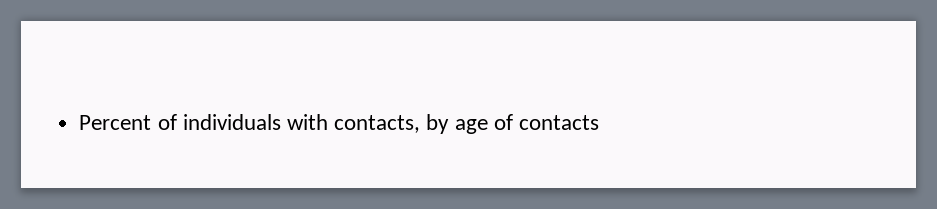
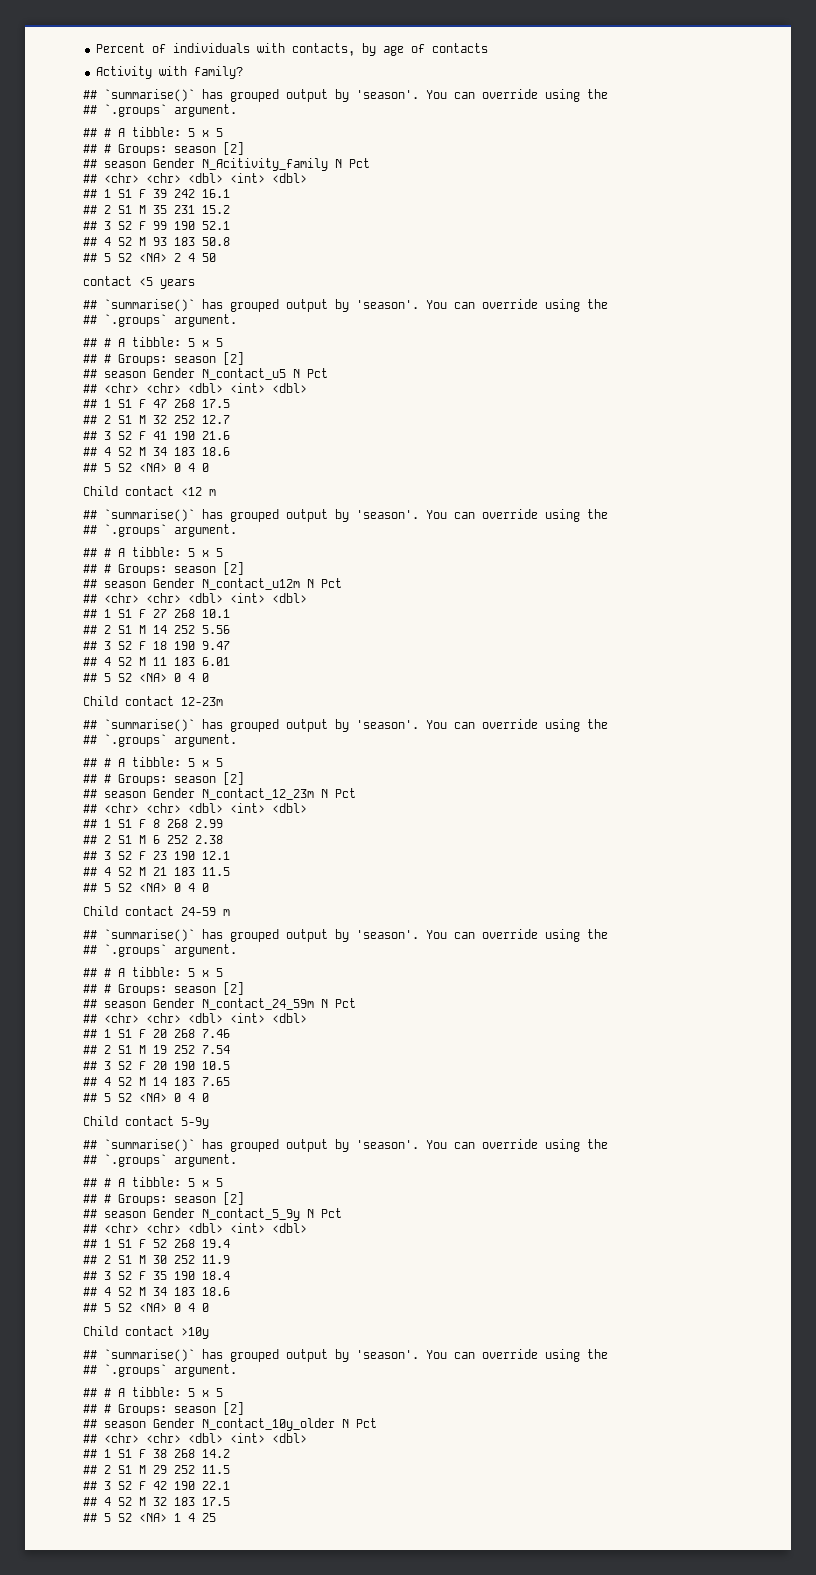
(599, 122) none -> [95,66,243,79] [83,89,608,102] [83,104,237,117] [83,127,223,137] [83,142,244,156] [83,158,370,171] [83,173,307,183] [83,189,230,198] [83,205,230,214] [83,221,230,230] [83,237,230,246] [83,253,216,262] [83,276,195,289] [83,299,608,312] [83,314,237,327] [83,337,223,347] [83,352,244,366] [83,368,328,380] [83,383,307,393] [83,399,230,408] [83,415,230,424] [83,431,230,440] [83,447,230,456] [83,463,209,472] [83,486,216,496] [83,509,608,522] [83,524,237,537] [83,547,223,557] [83,562,244,576] [83,578,342,590] [83,593,307,603] [83,609,230,618] [83,625,230,634] [83,641,230,650] [83,657,230,666] [83,673,209,682] [83,696,223,706] [83,719,608,732] [83,734,237,747] [83,757,223,767] [83,772,244,786] [83,788,356,800] [83,803,307,813] [83,819,223,828] [83,835,223,844] [83,851,230,860] [83,867,230,876] [83,883,209,892] [83,906,230,916] [83,929,608,942] [83,944,237,957] [83,967,223,977] [83,982,244,996] [83,998,356,1010] [83,1013,307,1023] [83,1029,230,1038] [83,1045,230,1054] [83,1061,230,1070] [83,1077,230,1086] [83,1093,209,1102] [83,1116,209,1129] [83,1139,608,1152] [83,1154,237,1167] [83,1177,223,1187] [83,1192,244,1206] [83,1208,342,1221] [83,1223,307,1233] [83,1239,230,1248] [83,1255,230,1264] [83,1271,230,1280] [83,1287,230,1296] [83,1303,209,1312] [83,1326,209,1339] [83,1349,608,1362] [83,1364,237,1377] [83,1387,223,1397] [83,1402,244,1416] [83,1418,377,1431] [83,1433,307,1443] [83,1449,230,1458] [83,1465,230,1474] [83,1481,230,1490] [83,1497,230,1506] [83,1513,216,1522] // Activity with family? // ## `summarise()` has grouped output by 'season'. You can override using the // ## `.groups` argument. // ## # A tibble: 5 x 5 // ## # Groups: season [2] // ## season Gender N_Acitivity_family N Pct // ## <chr> <chr> <dbl> <int> <dbl> // ## 1 S1 F 39 242 16.1 // ## 2 S1 M 35 231 15.2 // ## 3 S2 F 99 190 52.1 // ## 4 S2 M 93 183 50.8 // ## 5 S2 <NA> 2 4 50 // contact <5 years // ## `summarise()` has grouped output by 'season'. You can override using the // ## `.groups` argument. // ## # A tibble: 5 x 5 // ## # Groups: season [2] // ## season Gender N_contact_u5 N Pct // ## <chr> <chr> <dbl> <int> <dbl> // ## 1 S1 F 47 268 17.5 // ## 2 S1 M 32 252 12.7 // ## 3 S2 F 41 190 21.6 // ## 4 S2 M 34 183 18.6 // ## 5 S2 <NA> 0 4 0 // Child contact <12 m // ## `summarise()` has grouped output by 'season'. You can override using the // ## `.groups` argument. // ## # A tibble: 5 x 5 // ## # Groups: season [2] // ## season Gender N_contact_u12m N Pct // ## <chr> <chr> <dbl> <int> <dbl> // ## 1 S1 F 27 268 10.1 // ## 2 S1 M 14 252 5.56 // ## 3 S2 F 18 190 9.47 // ## 4 S2 M 11 183 6.01 // ## 5 S2 <NA> 0 4 0 // Child contact 12-23m // ## `summarise()` has grouped output by 'season'. You can override using the // ## `.groups` argument. // ## # A tibble: 5 x 5 // ## # Groups: season [2] // ## season Gender N_contact_12_23m N Pct // ## <chr> <chr> <dbl> <int> <dbl> // ## 1 S1 F 8 268 2.99 // ## 2 S1 M 6 252 2.38 // ## 3 S2 F 23 190 12.1 // ## 4 S2 M 21 183 11.5 // ## 5 S2 <NA> 0 4 0 // Child contact 24-59 m // ## `summarise()` has grouped output by 'season'. You can override using the // ## `.groups` argument. // ## # A tibble: 5 x 5 // ## # Groups: season [2] // ## season Gender N_contact_24_59m N Pct // ## <chr> <chr> <dbl> <int> <dbl> // ## 1 S1 F 20 268 7.46 // ## 2 S1 M 19 252 7.54 // ## 3 S2 F 20 190 10.5 // ## 4 S2 M 14 183 7.65 // ## 5 S2 <NA> 0 4 0 // Child contact 5-9y // ## `summarise()` has grouped output by 'season'. You can override using the // ## `.groups` argument. // ## # A tibble: 5 x 5 // ## # Groups: season [2] // ## season Gender N_contact_5_9y N Pct // ## <chr> <chr> <dbl> <int> <dbl> // ## 1 S1 F 52 268 19.4 // ## 2 S1 M 30 252 11.9 // ## 3 S2 F 35 190 18.4 // ## 4 S2 M 34 183 18.6 // ## 5 S2 <NA> 0 4 0 // Child contact >10y // ## `summarise()` has grouped output by 'season'. You can override using the // ## `.groups` argument. // ## # A tibble: 5 x 5 // ## # Groups: season [2] // ## season Gender N_contact_10y_older N Pct // ## <chr> <chr> <dbl> <int> <dbl> // ## 1 S1 F 38 268 14.2 // ## 2 S1 M 29 252 11.5 // ## 3 S2 F 42 190 22.1 // ## 4 S2 M 32 183 17.5 // ## 5 S2 <NA> 1 4 25

